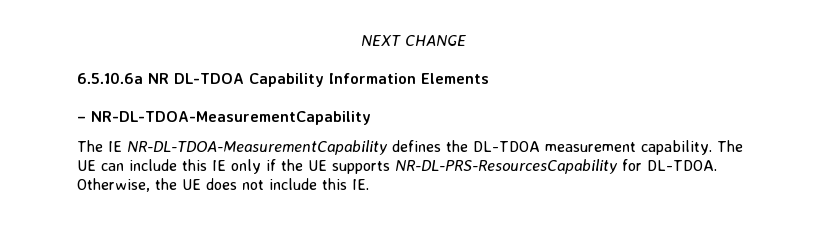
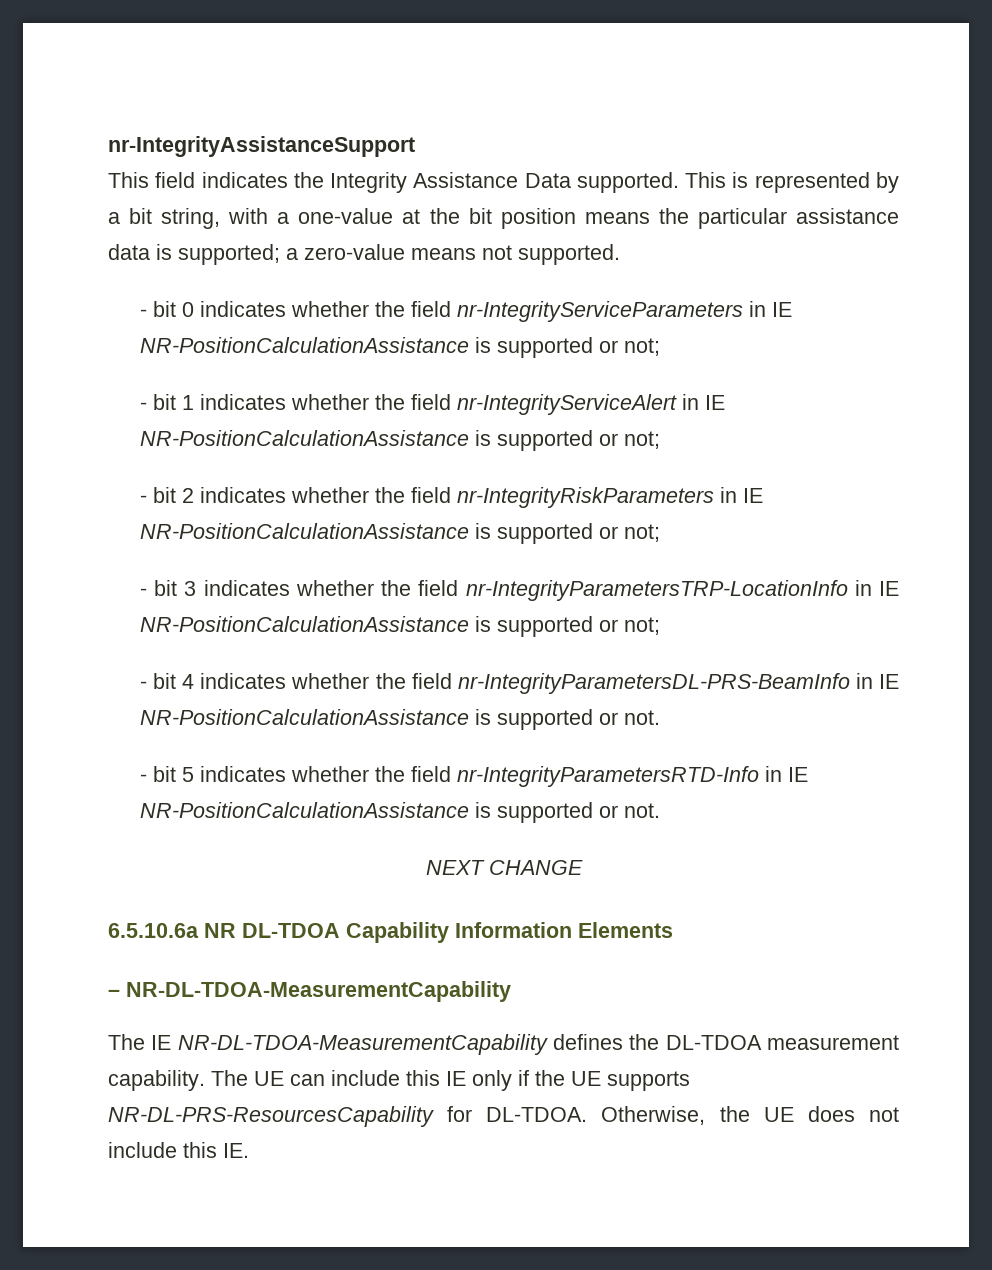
(361, 40) none -> [108,136,415,157] [108,172,899,193] [108,208,900,229] [108,244,620,265] [140,301,793,322] [140,337,661,358] [140,394,726,415] [140,430,661,451] [140,487,764,508] [140,523,661,544] [140,580,899,601] [140,616,661,637] [140,673,899,694] [140,709,661,730] [140,766,809,787] [140,802,661,823] nr-IntegrityAssistanceSupport // This field indicates the Integrity Assistance Data supported. This is represented by a bit string, with a one-value at the bit position means the particular assistance data is supported; a zero-value means not supported. // - bit 0 indicates whether the field nr-IntegrityServiceParameters in IE NR-PositionCalculationAssistance is supported or not; // - bit 1 indicates whether the field nr-IntegrityServiceAlert in IE NR-PositionCalculationAssistance is supported or not; // - bit 2 indicates whether the field nr-IntegrityRiskParameters in IE NR-PositionCalculationAssistance is supported or not; // - bit 3 indicates whether the field nr-IntegrityParametersTRP-LocationInfo in IE NR-PositionCalculationAssistance is supported or not; // - bit 4 indicates whether the field nr-IntegrityParametersDL-PRS-BeamInfo in IE NR-PositionCalculationAssistance is supported or not. // - bit 5 indicates whether the field nr-IntegrityParametersRTD-Info in IE NR-PositionCalculationAssistance is supported or not. //

